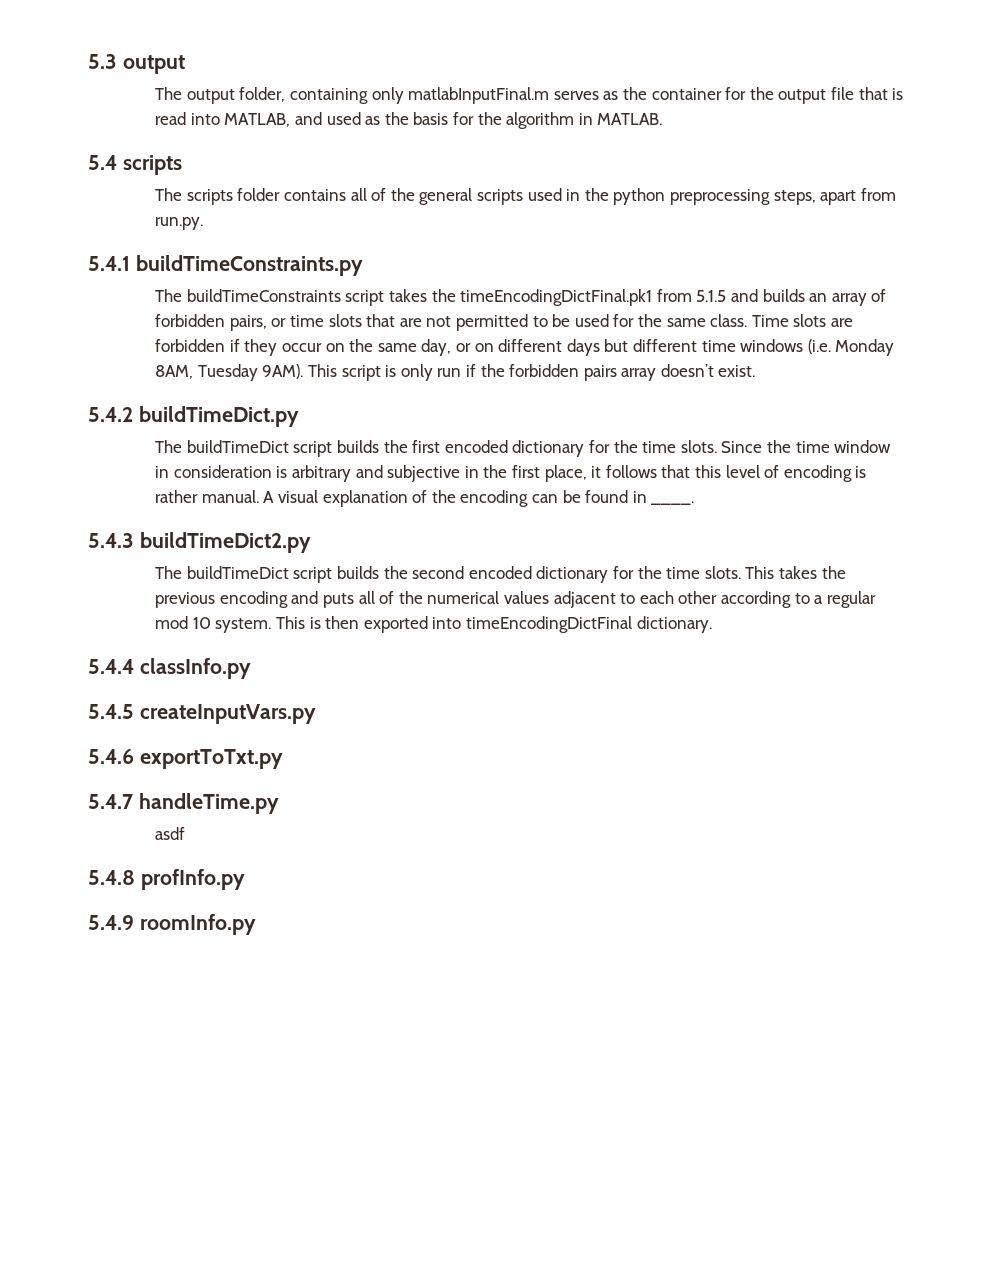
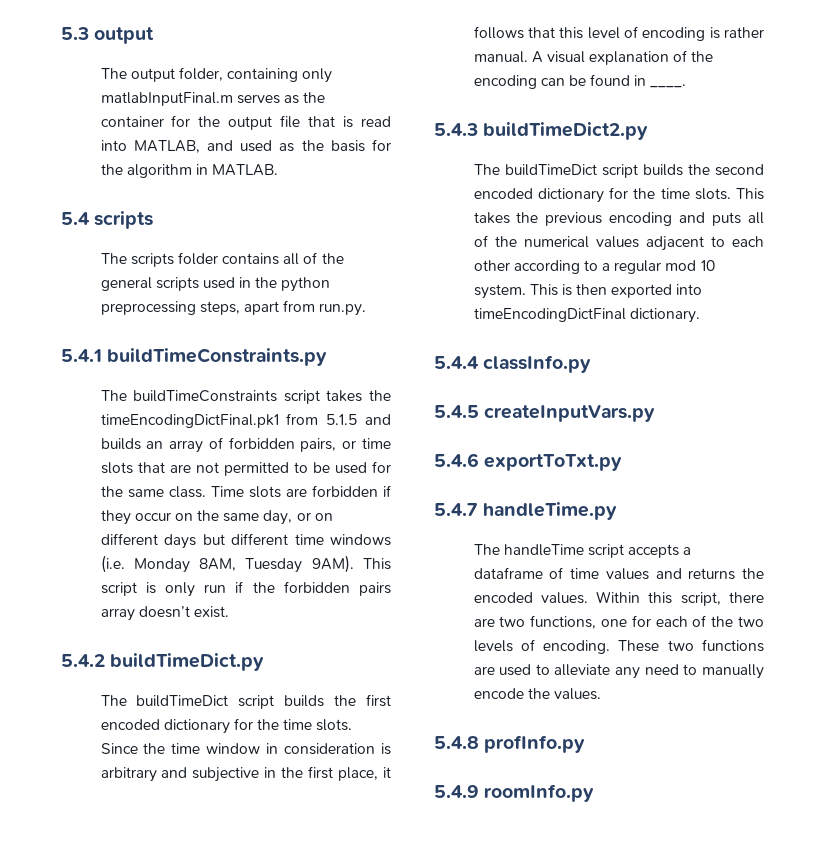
[155,827,186,840] asdf -> [473,544,692,558] [473,567,764,580] [473,591,764,606] [473,615,764,629] [473,639,764,654] [473,664,764,679] [473,688,601,700] The handleTime script accepts a dataframe of time values and returns the encoded values. Within this script, there are two functions, one for each of the two levels of encoding. These two functions are used to alleviate any need to manually encode the values.

